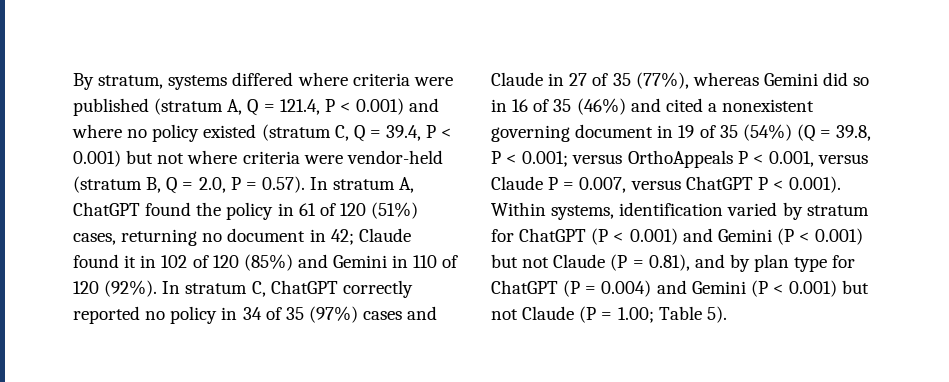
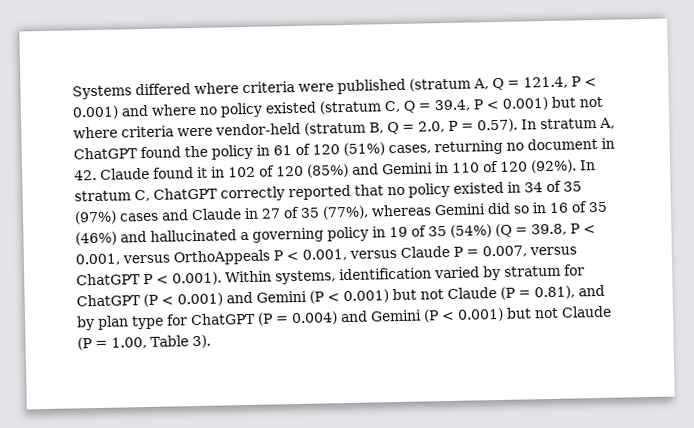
[73,73,228,90] By stratum, systems -> [72,85,132,100] Systems
[330,229,354,245] 42; -> [74,169,97,181] 42.
[145,306,218,324] no policy -> [354,181,504,198] that no policy existed
[665,98,815,112] [491,124,654,142] cited a nonexistent governing document -> [150,226,369,243] hallucinated a governing policy
[522,151,569,167] 0.001; -> [75,253,120,266] 0.001,
[617,306,727,323] 1.00; Table 5). -> [111,334,211,349] 1.00, Table 3).

